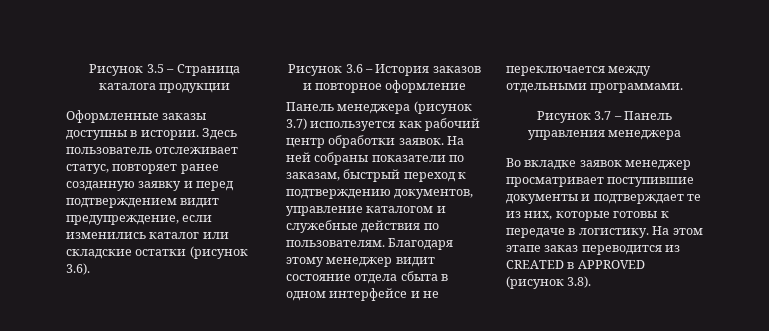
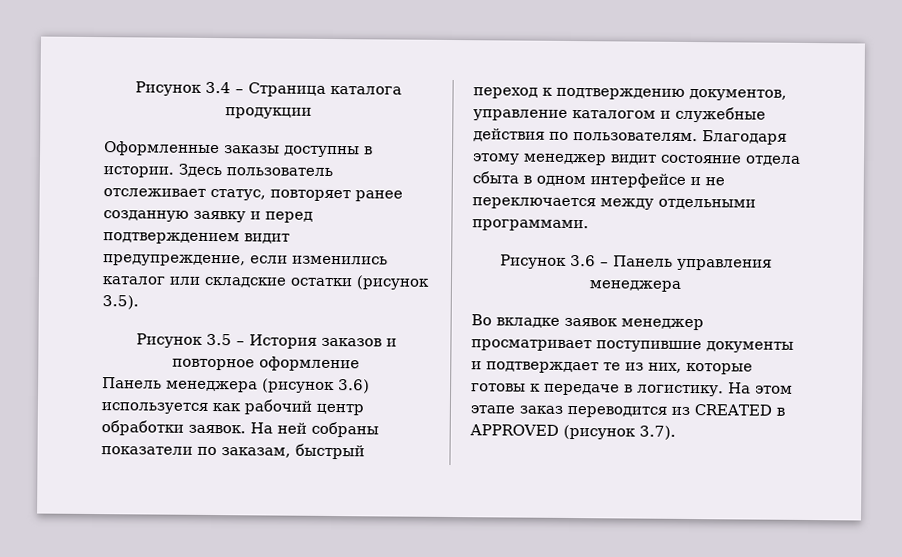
[89,64,164,76] Рисунок 3.5 -> [134,81,231,96] Рисунок 3.4
[66,263,90,275] [288,64,363,76] 3.6). // Рисунок 3.6 -> [102,295,139,310] [135,333,232,348] 3.5). // Рисунок 3.5
[286,118,307,130] 3.7) -> [338,379,370,394] 3.6)
[594,111,612,120] 3.7 -> [570,254,596,267] 3.6
[567,276,592,288] 3.8). -> [639,425,676,440] 3.7).

